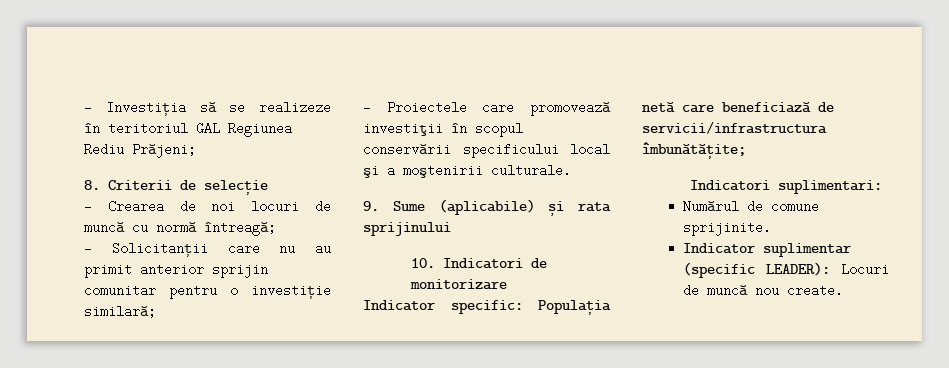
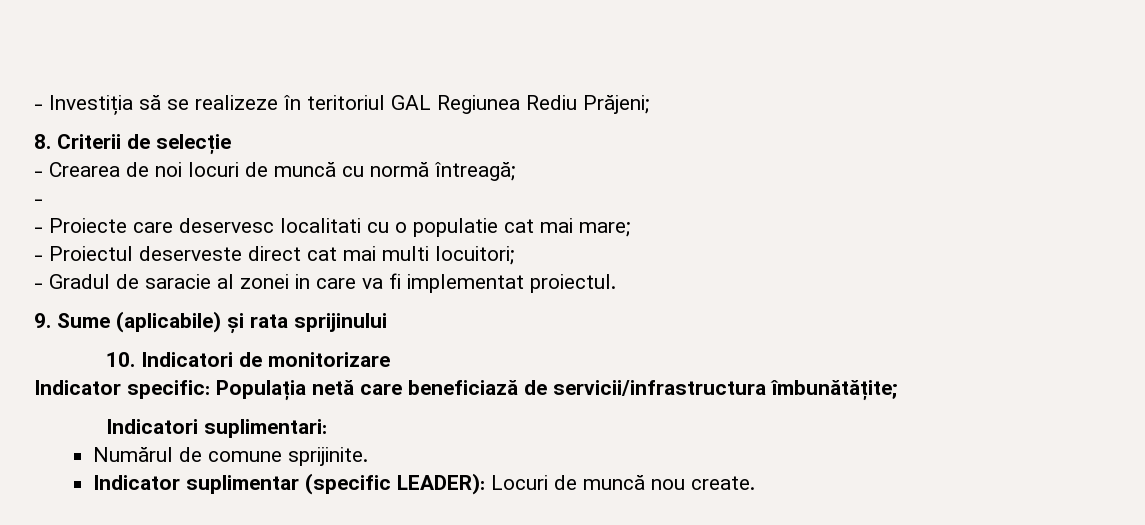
[111,242,331,257] [84,263,268,278] [84,284,331,299] [84,305,156,318] [363,101,611,116] [363,122,523,137] [363,143,610,158] [363,164,571,178] Solicitanții care nu au primit anterior sprijin comunitar pentru o investiție similară; // - Proiectele care promovează investiţii în scopul conservării specificului local şi a moştenirii culturale. -> [34,218,630,237] [34,246,514,265] [34,273,616,293] // - Proiecte care deservesc localitati cu o populatie cat mai mare; // - Proiectul deserveste direct cat mai multi locuitori; // - Gradul de saracie al zonei in care va fi implementat proiectul.

